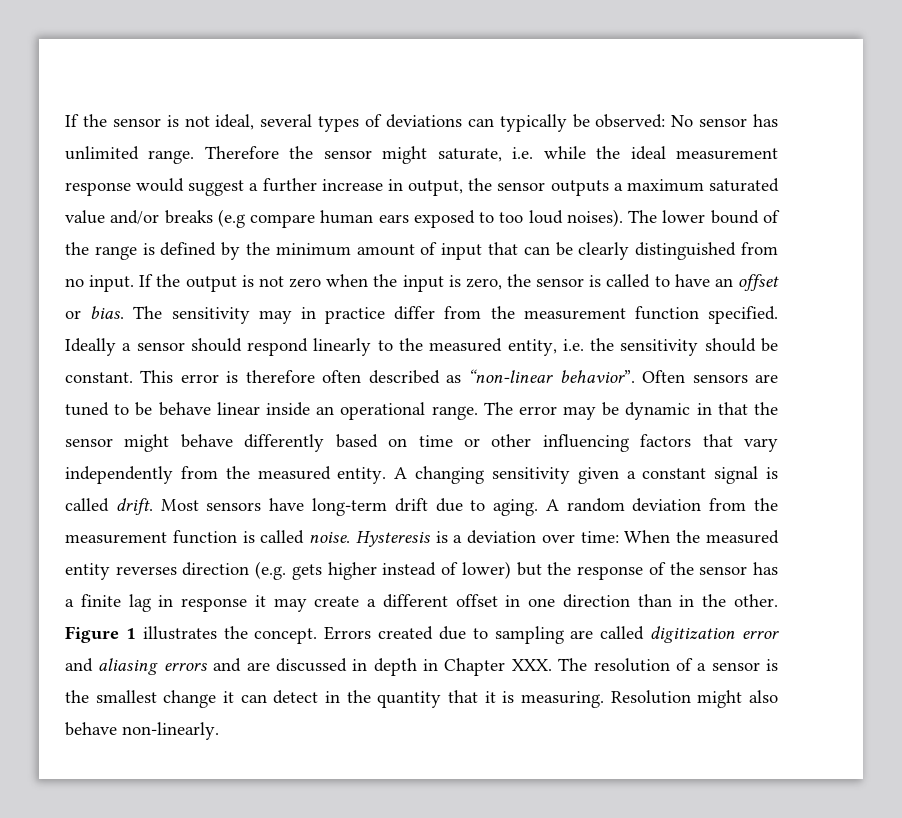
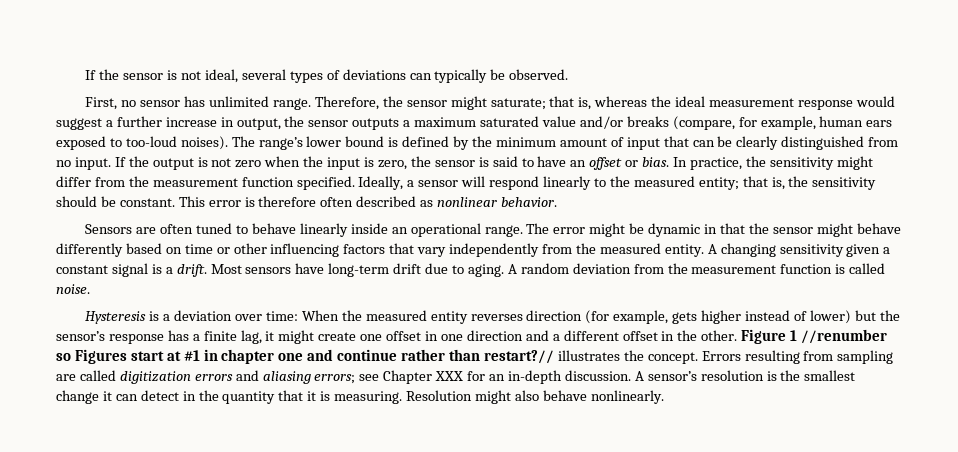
[595,114,694,128] observed: No -> [509,69,569,80] [85,97,137,110] observed. // First, no
[204,146,586,164] Therefore the sensor might saturate, i.e. while -> [314,96,648,110] Therefore, the sensor might saturate; that is, whereas
[217,209,316,228] (e.g compare -> [672,116,816,130] (compare, for example,
[499,210,563,224] too loud -> [125,136,177,147] too-loud
(658, 216) none -> [258,137,303,150] range’s
[762,210,780,223] [65,242,137,260] of the range -> (385, 141) none
[606,274,651,288] called -> [492,156,518,167] said
[133,306,385,324] The sensitivity may in practice -> [673,156,873,170] In practice, the sensitivity might
[65,338,242,356] Ideally a sensor should -> [358,176,486,190] Ideally, a sensor will
[507,339,584,356] entity, i.e. -> [698,176,785,190] entity; that is,
[468,369,778,383] [65,402,260,416] “non-linear behavior”. Often sensors are tuned to be behave linear -> [437,197,558,207] [85,223,348,237] nonlinear behavior. // Sensors are often tuned to behave linearly
[563,406,597,420] may -> [589,223,626,237] might
[65,498,109,512] called -> [165,267,173,274] a
(351, 537) none -> (90, 289) //
[255,561,287,580] (e.g. -> [585,310,669,324] (for example,
[577,562,779,580] [65,594,672,612] response of the sensor has a finite lag in response it may create a different offset in one direction than -> [56,330,658,344] sensor’s response has a finite lag, it might create one offset in one direction and a different offset
(136, 633) none -> [801,329,888,344] [56,349,554,364] //renumber so Figures start at #1 in chapter one and continue rather than restart?//
[378,626,488,640] created due to -> [744,350,834,364] resulting from
[742,631,779,639] error -> [194,374,233,381] errors
[163,658,760,676] errors and are discussed in depth in Chapter XXX. The resolution of a sensor -> [314,370,764,384] errors; see Chapter XXX for an in-depth discussion. A sensor’s resolution
[122,722,219,740] non-linearly. -> [590,390,664,404] nonlinearly.

